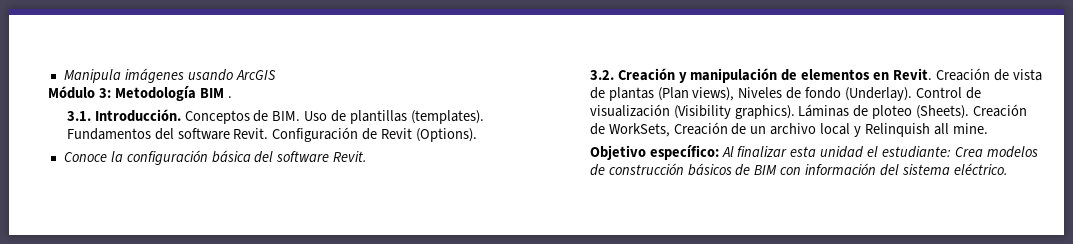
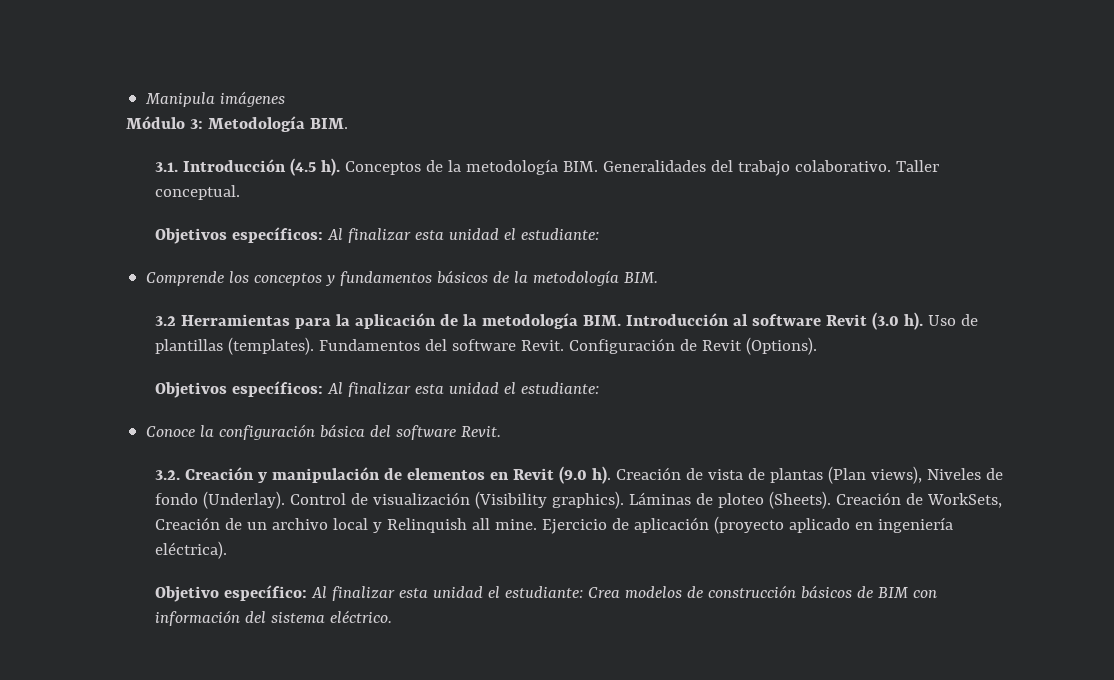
[187,69,276,81] usando ArcGIS -> (285, 99) none
[199,88,232,98] BIM . -> [309,118,348,129] BIM.
[94,109,301,124] Introducción. Conceptos de BIM. -> [183,158,939,176] [155,185,241,200] [155,227,600,244] [145,270,658,286] [155,312,923,330] Introducción (4.5 h). Conceptos de la metodología BIM. Generalidades del trabajo colaborativo. Taller conceptual. // Objetivos específicos: Al finalizar esta unidad el estudiante: // Comprende los conceptos y fundamentos básicos de la metodología BIM. // 3.2 Herramientas para la aplicación de la metodología BIM. Introducción al software Revit (3.0 h).
(478, 135) none -> [155,381,600,398] // Objetivos específicos: Al finalizar esta unidad el estudiante:
[893,68,933,80] Revit. -> [513,466,612,484] Revit (9.0 h).
(988, 128) none -> [542,516,953,534] [155,541,228,559] Ejercicio de aplicación (proyecto aplicado en ingeniería eléctrica).

